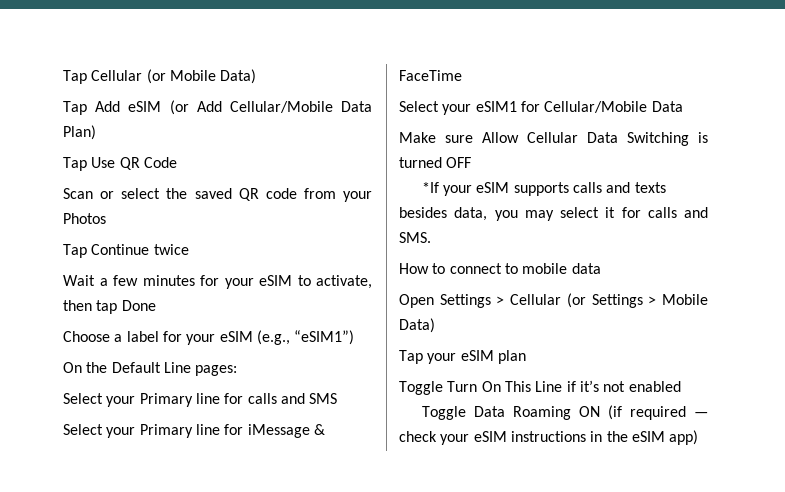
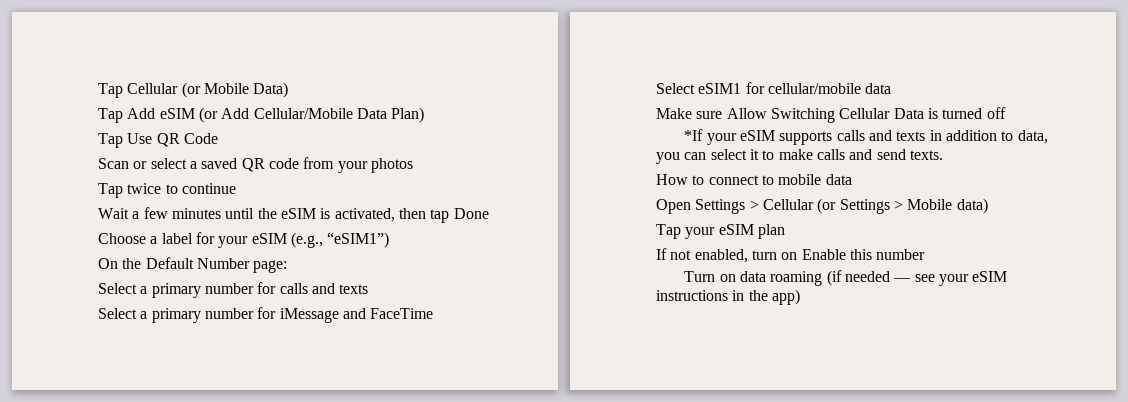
[166,188,188,199] the -> [189,161,197,169] a
[63,213,106,224] [63,244,150,258] Photos // Tap Continue -> [370,158,413,173] [98,183,123,198] photos // Tap
(189, 249) none -> [165,183,236,194] to continue
[200,275,372,289] for your eSIM to activate, -> [225,208,395,222] until the eSIM is activated,
[163,362,238,376] [63,393,338,407] [63,424,220,438] Line pages: // Select your Primary line for calls and SMS // Select your Primary line -> [196,258,288,273] [98,282,369,298] [98,308,254,323] Number page: // Select a primary number for calls and texts // Select a primary number
[313,424,325,435] & -> [342,308,366,319] and
[442,104,472,115] your -> (695, 88) none
[544,101,683,113] Cellular/Mobile Data -> [767,83,892,94] cellular/mobile data
(519, 137) none -> [770,108,835,123] Switching
[627,132,689,146] Switching -> (924, 113) none
[446,157,472,168] OFF -> [986,107,1006,119] off
[399,207,447,218] besides -> [929,130,1014,141] in addition to
[524,210,554,221] may -> [684,152,707,160] can
[621,207,708,218] [399,232,431,243] for calls and SMS. -> [762,149,943,160] to make calls and send texts.
[399,318,435,333] Data) -> [956,198,988,214] data)
[399,380,681,395] [421,405,708,420] [399,431,437,442] Toggle Turn On This Line if it’s not enabled // Toggle Data Roaming ON (if required — check -> [656,248,926,263] [684,270,935,286] If not enabled, turn on Enable this number // Turn on data roaming (if needed — see
[631,431,665,442] eSIM -> (768, 295) none

